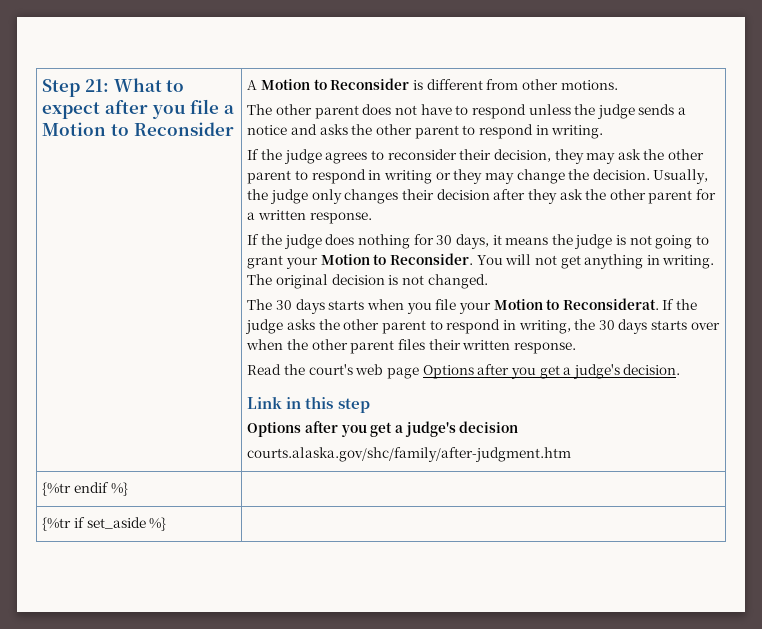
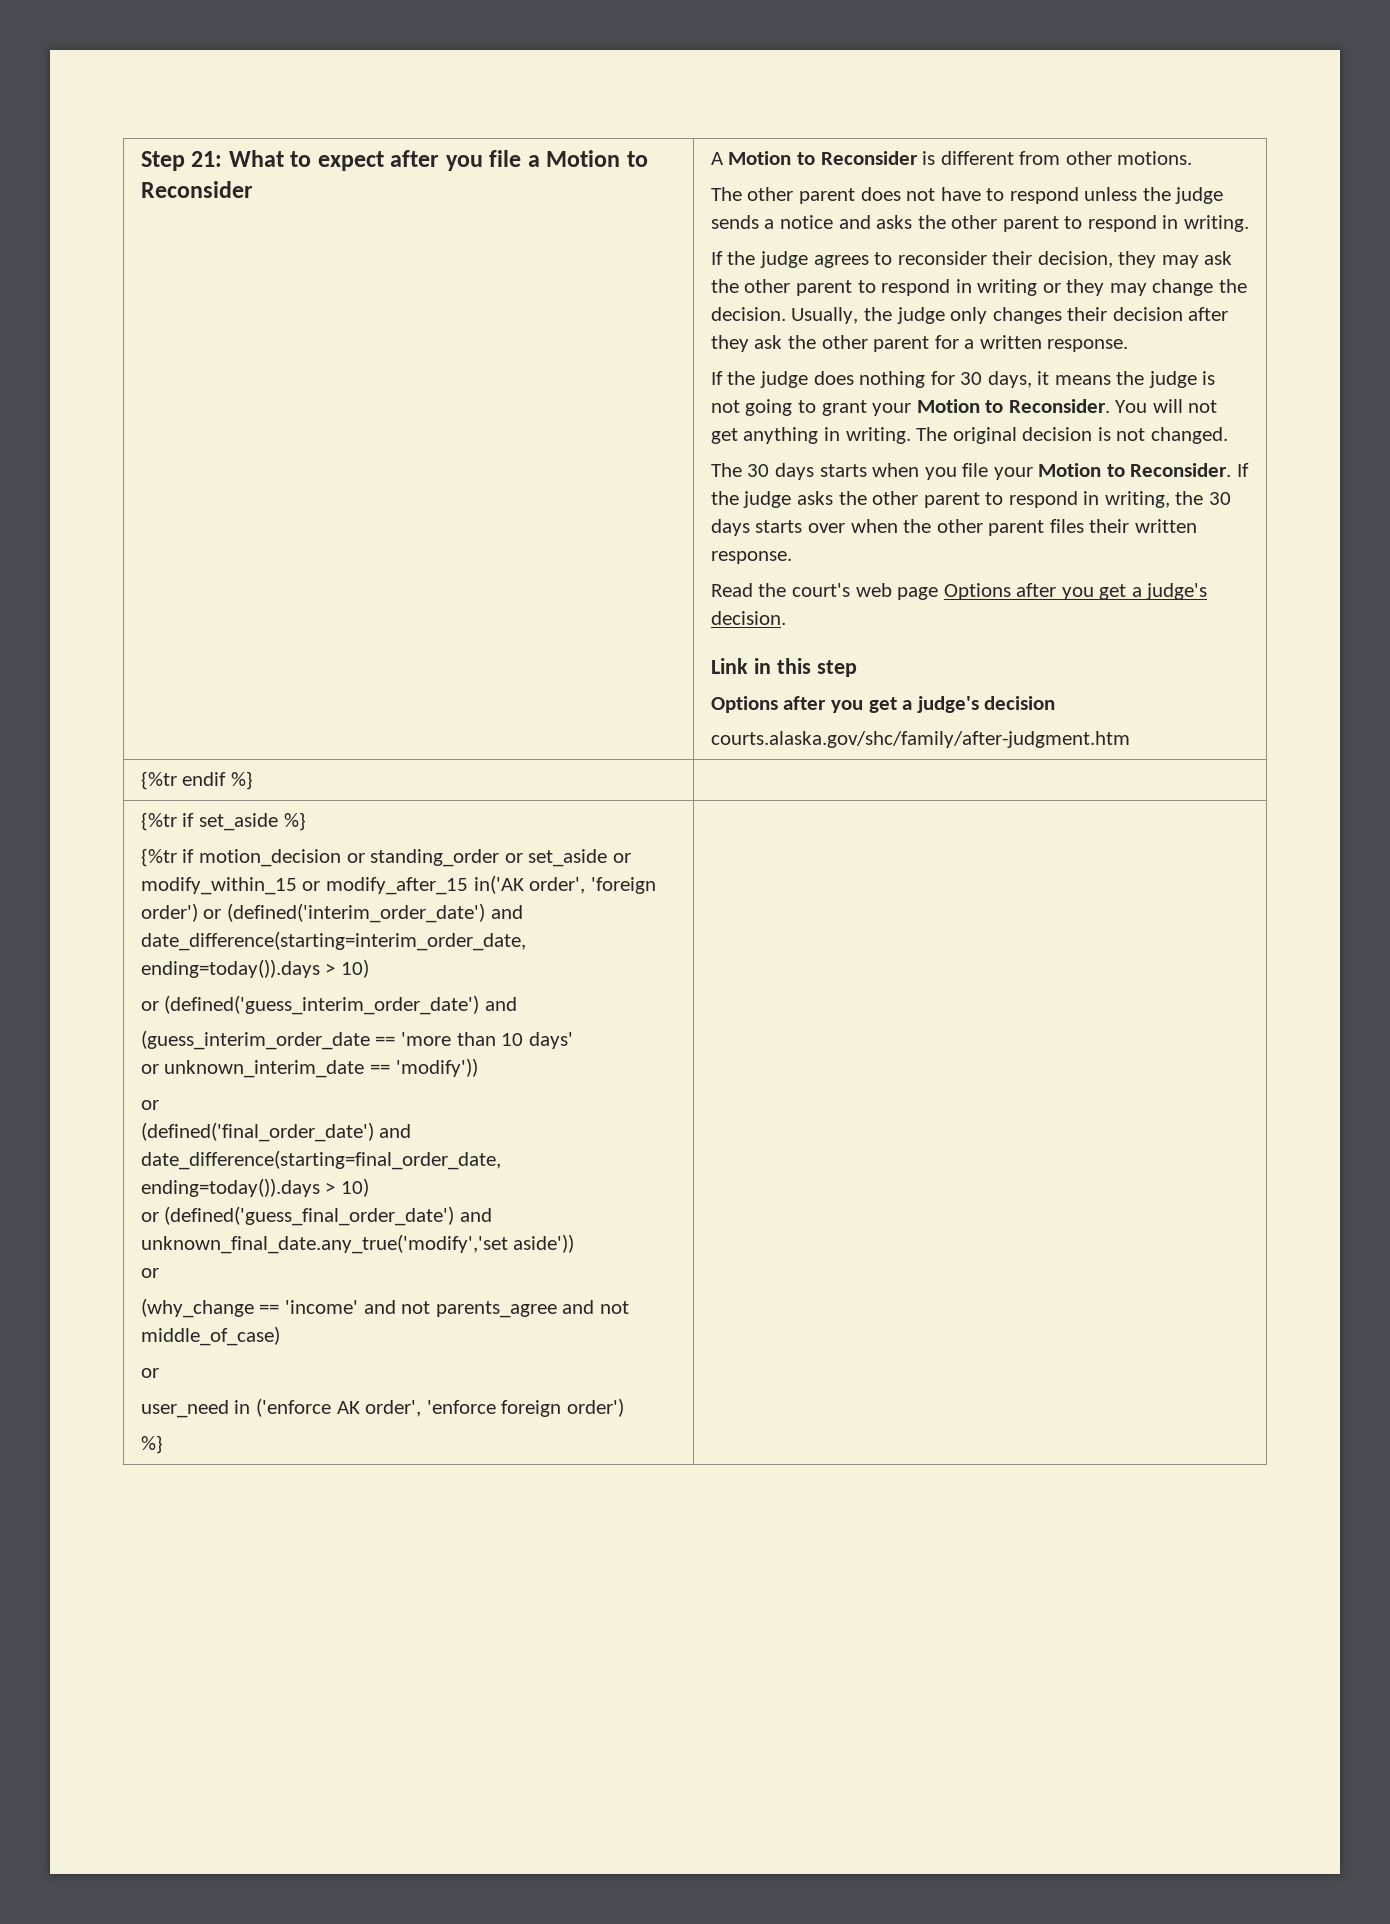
[562,298,659,310] Reconsiderat. -> [1130,463,1232,477] Reconsider.
(167, 524) none -> [140,848,631,867] [140,875,656,895] [140,903,523,923] [140,931,526,951] [140,959,369,978] [140,995,517,1015] [140,1030,573,1050] [140,1058,478,1078] [140,1100,159,1110] [140,1122,412,1142] [140,1150,501,1170] [140,1178,369,1197] [140,1206,492,1226] [140,1234,575,1254] [140,1268,159,1278] [140,1298,629,1318] [140,1326,280,1346] [140,1368,159,1378] [140,1398,624,1418] [140,1435,163,1454] // {%tr if motion_decision or standing_order or set_aside or modify_within_15 or modify_after_15 in('AK order', 'foreign order') or (defined('interim_order_date') and date_difference(starting=interim_order_date, ending=today()).days > 10) // or (defined('guess_interim_order_date') and // (guess_interim_order_date == 'more than 10 days' // or unknown_interim_date == 'modify')) // or // (defined('final_order_date') and date_difference(starting=final_order_date, ending=today()).days > 10) // or (defined('guess_final_order_date') and unknown_final_date.any_true('modify','set aside')) // or // (why_change == 'income' and not parents_agree and not middle_of_case) // or // user_need in ('enforce AK order', 'enforce foreign order') // %}

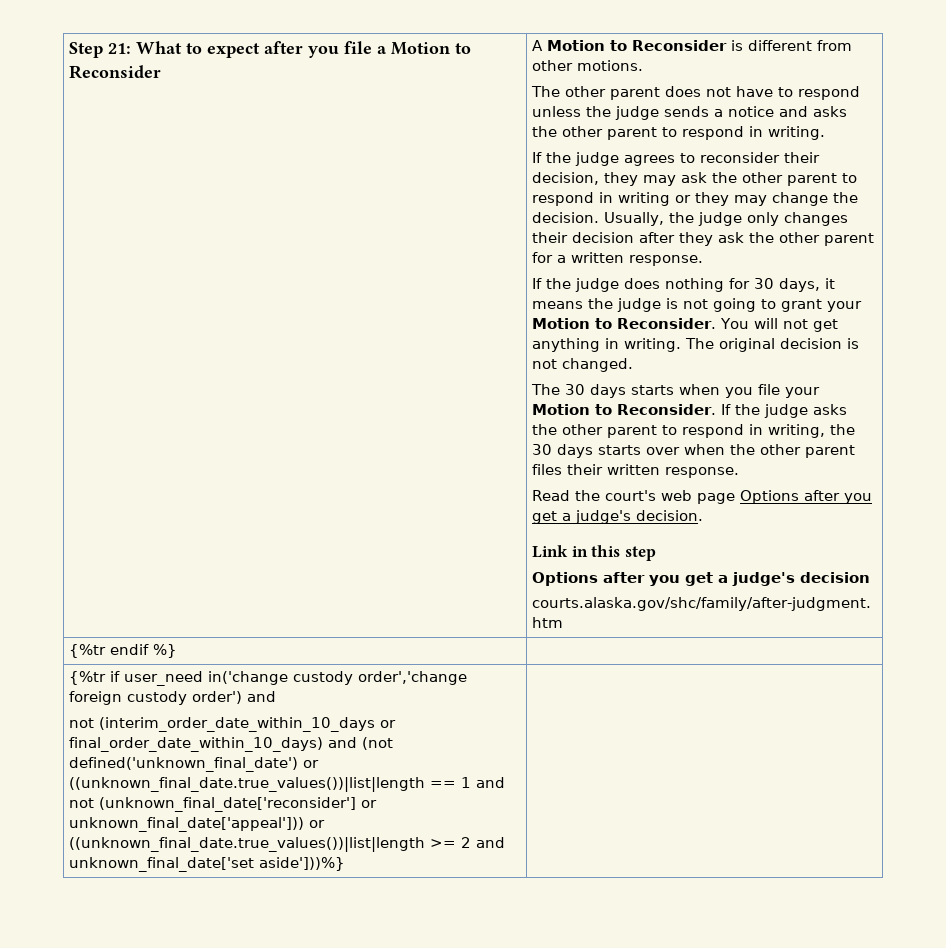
[198,812,306,831] [140,848,631,867] [140,875,656,895] [140,903,523,923] [140,931,526,951] [140,959,369,978] [140,995,517,1015] [140,1030,573,1050] [140,1058,478,1078] [140,1100,159,1110] [140,1122,412,1142] [140,1150,501,1170] [140,1178,369,1197] [140,1206,492,1226] [140,1234,575,1254] [140,1268,159,1278] [140,1298,629,1318] [140,1326,280,1346] [140,1368,159,1378] [140,1398,624,1418] [140,1435,163,1454] set_aside %} // {%tr if motion_decision or standing_order or set_aside or modify_within_15 or modify_after_15 in('AK order', 'foreign order') or (defined('interim_order_date') and date_difference(starting=interim_order_date, ending=today()).days > 10) // or (defined('guess_interim_order_date') and // (guess_interim_order_date == 'more than 10 days' // or unknown_interim_date == 'modify')) // or // (defined('final_order_date') and date_difference(starting=final_order_date, ending=today()).days > 10) // or (defined('guess_final_order_date') and unknown_final_date.any_true('modify','set aside')) // or // (why_change == 'income' and not parents_agree and not middle_of_case) // or // user_need in ('enforce AK order', 'enforce foreign order') // %} -> [124,671,468,686] [69,691,277,705] [69,717,397,732] [69,737,394,752] [69,757,320,772] [69,777,506,792] [69,797,378,812] [69,817,326,832] [69,837,506,852] [69,857,346,872] user_need in('change custody order','change foreign custody order') and // not (interim_order_date_within_10_days or final_order_date_within_10_days) and (not defined('unknown_final_date') or ((unknown_final_date.true_values())|list|length == 1 and not (unknown_final_date['reconsider'] or unknown_final_date['appeal'])) or ((unknown_final_date.true_values())|list|length >= 2 and unknown_final_date['set aside']))%}

